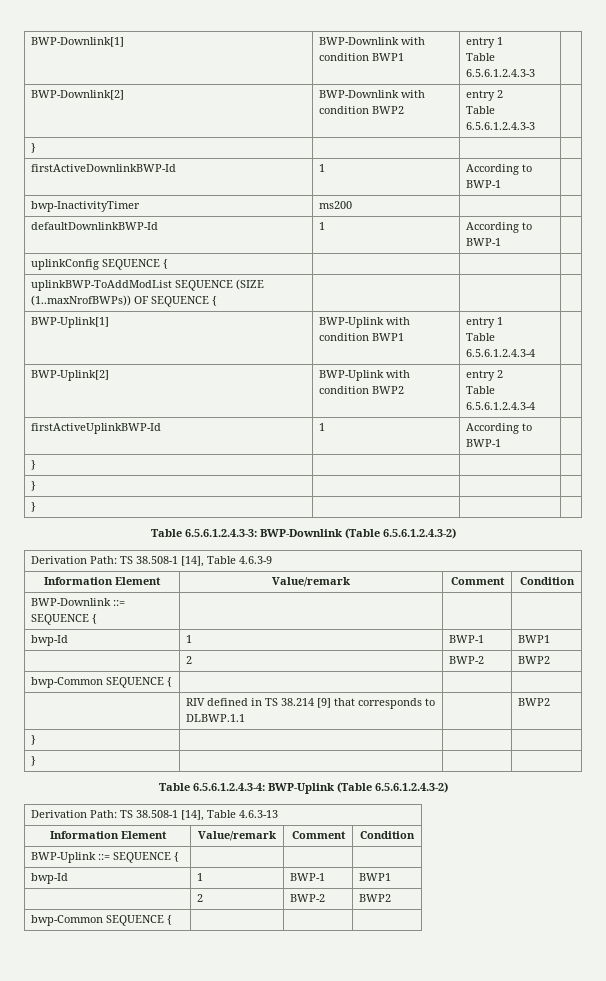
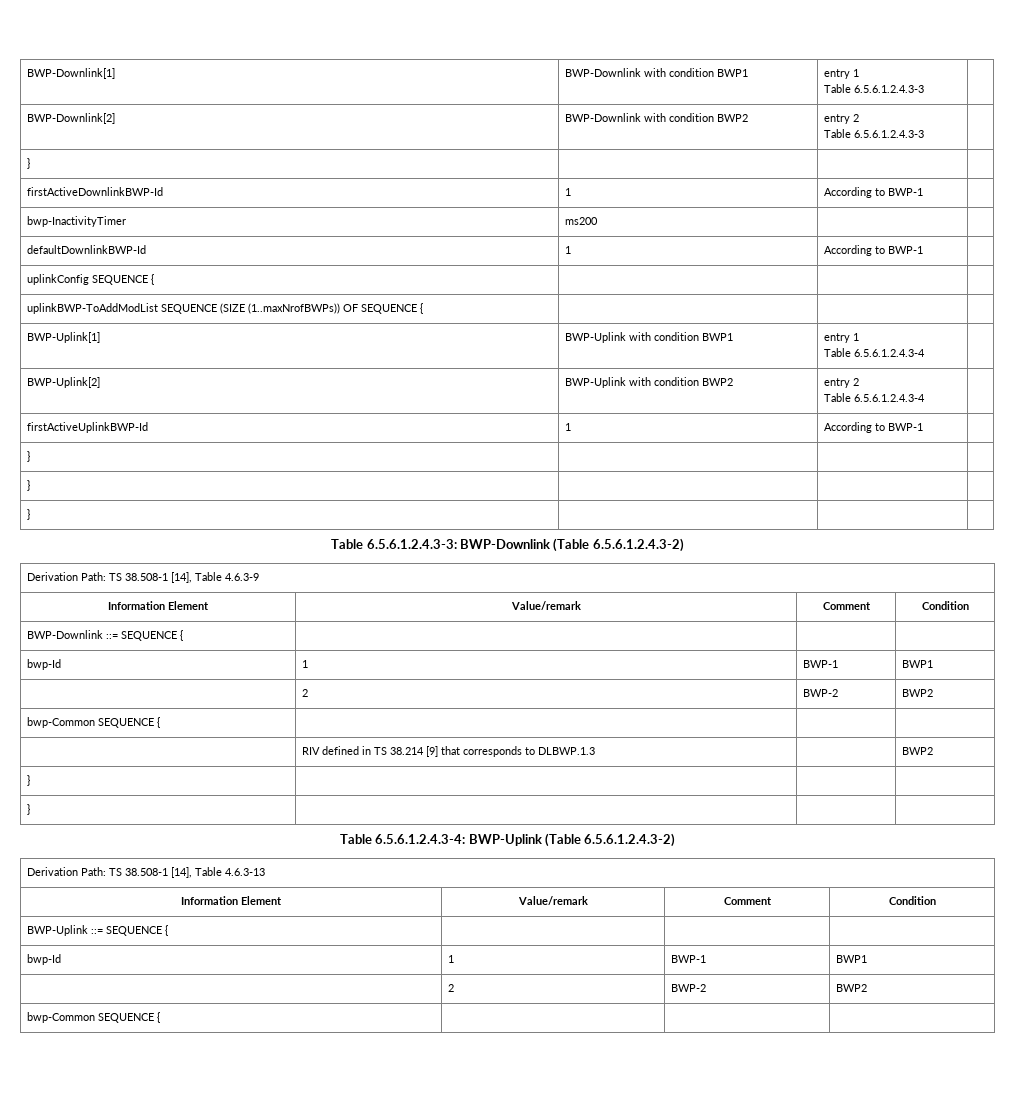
[186,714,246,722] DLBWP.1.1 -> [538,747,596,755] DLBWP.1.3

